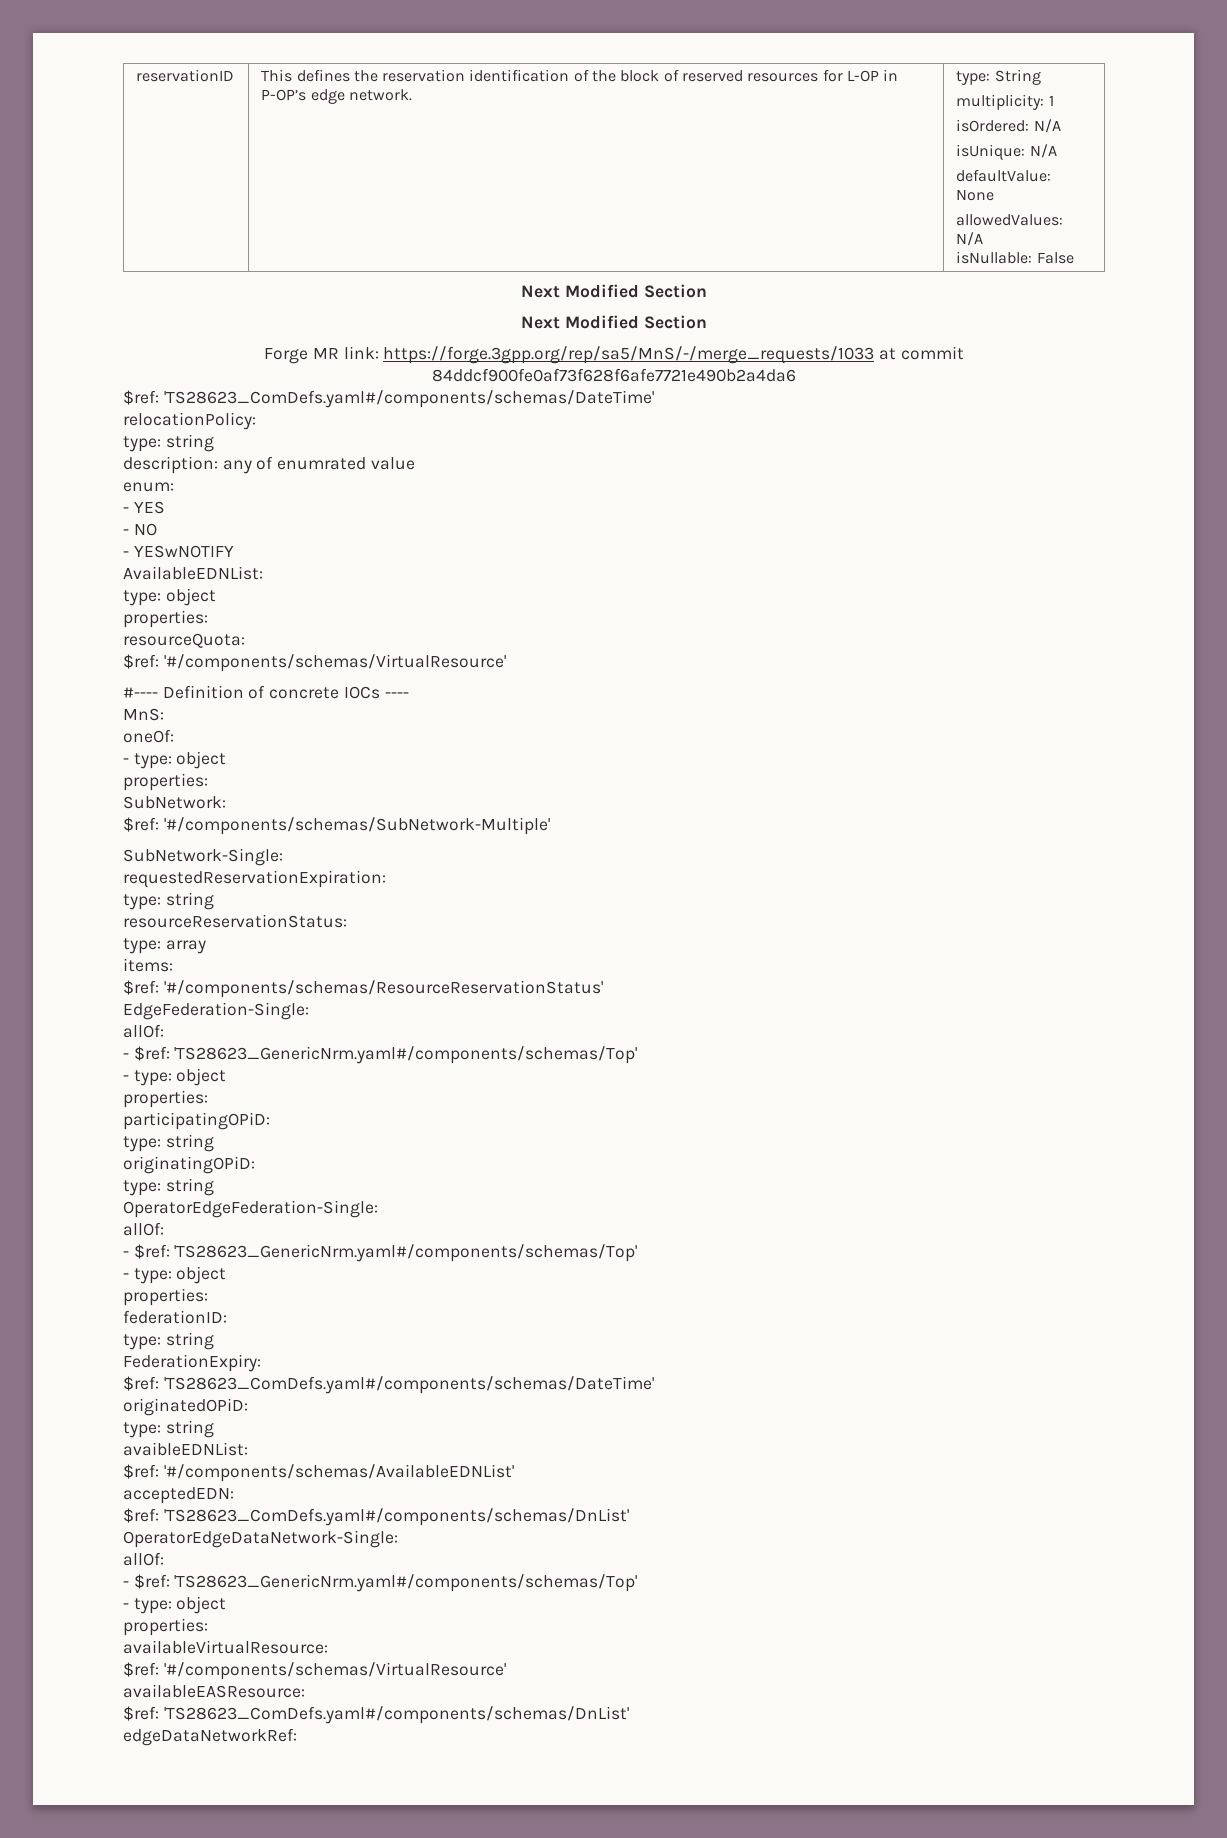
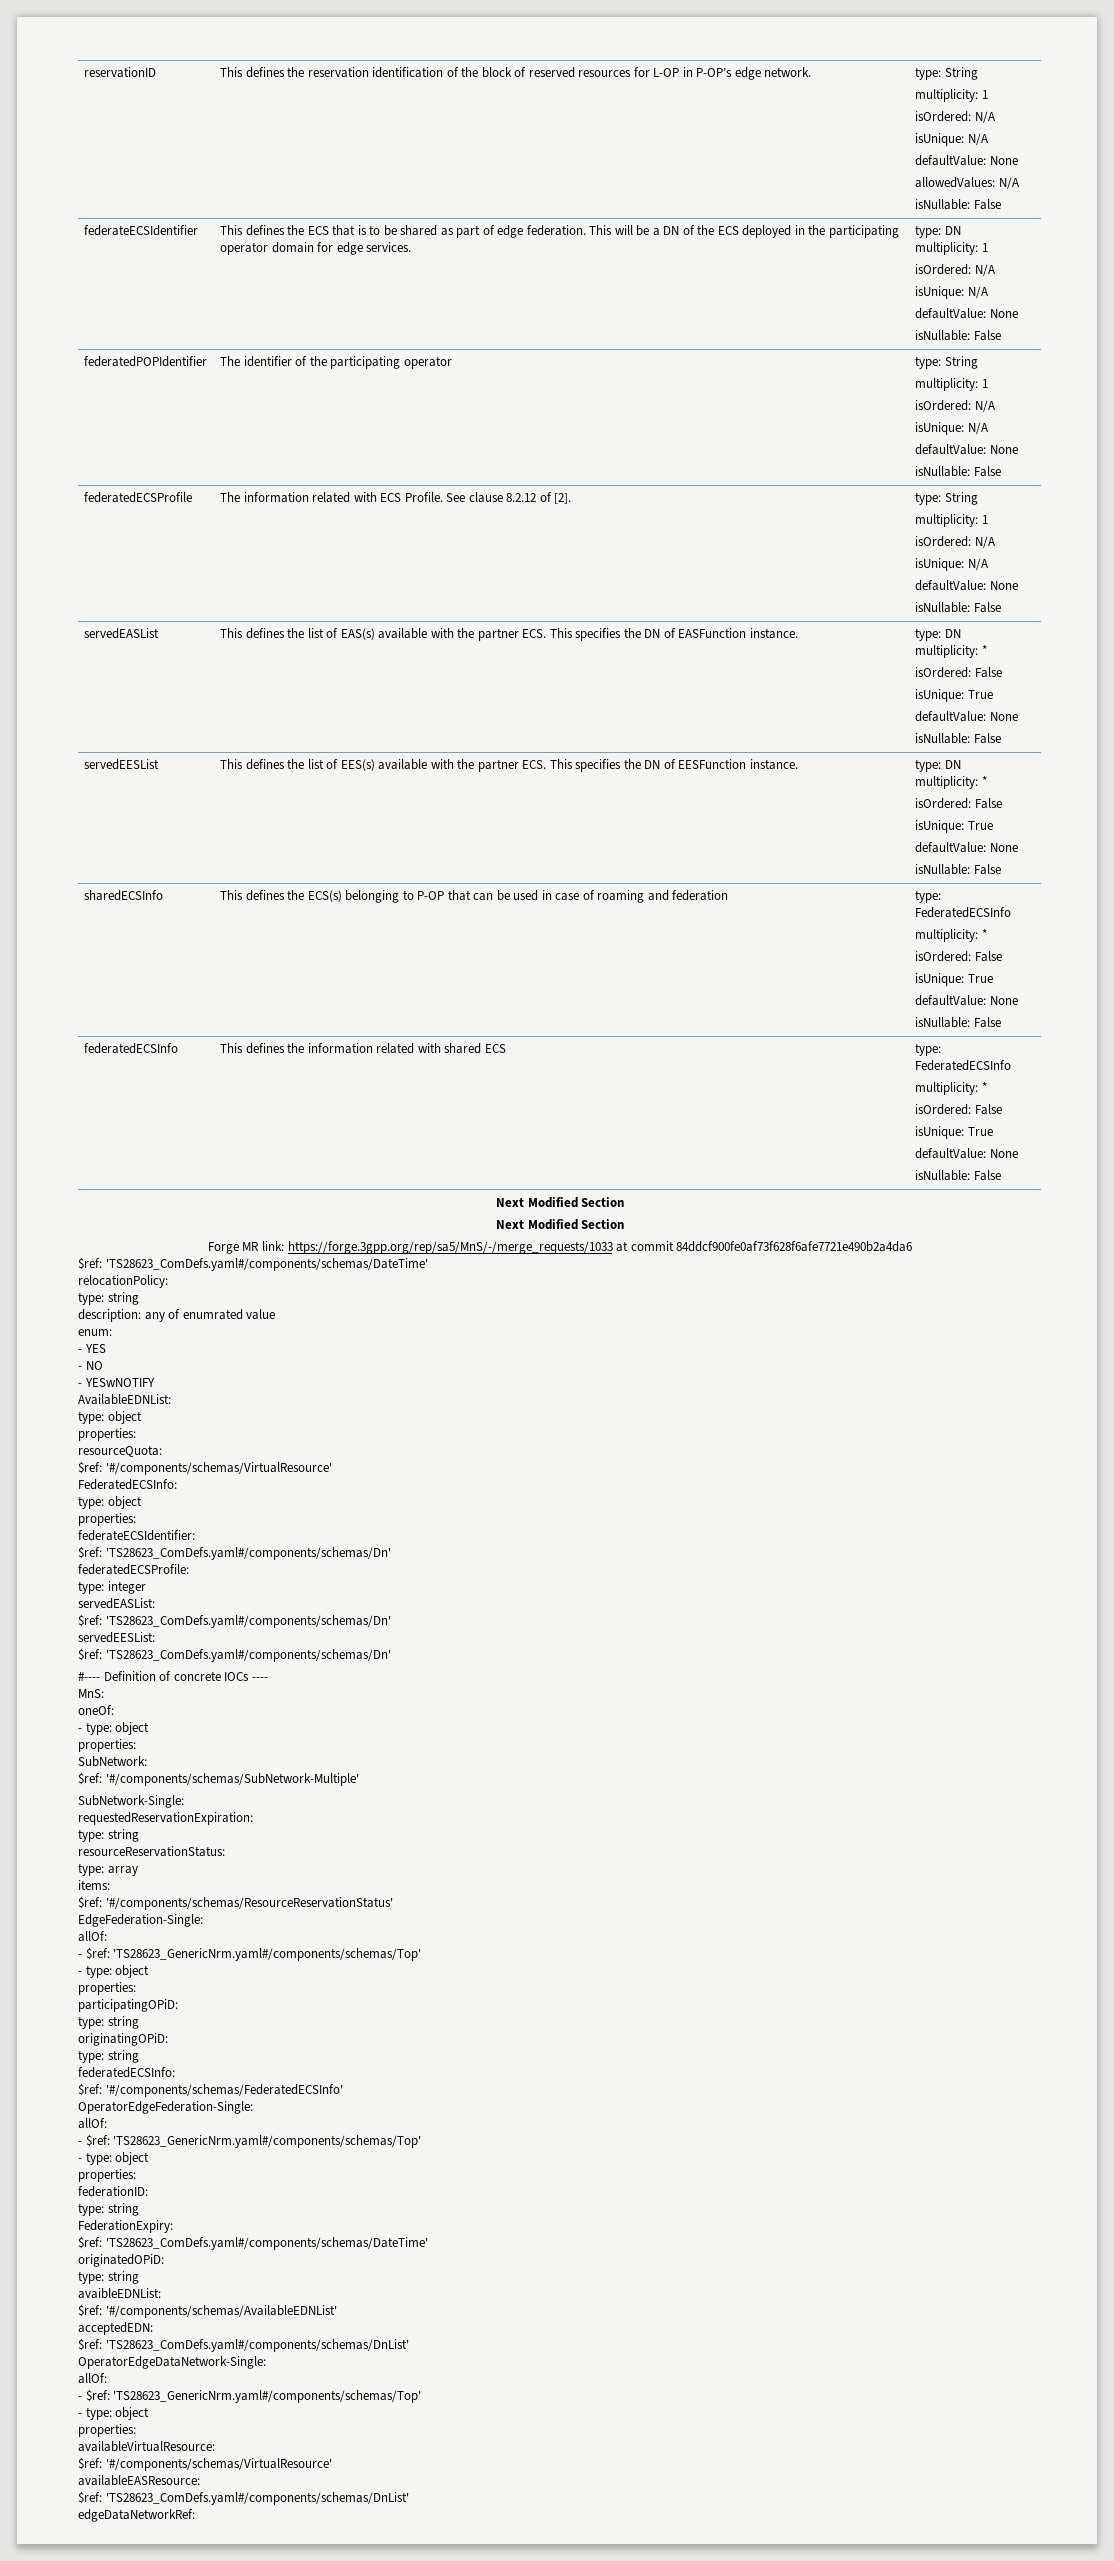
(1074, 258) none -> [84,225,199,236] [220,225,899,238] [220,242,412,255] [915,225,961,238] [915,242,988,255] [915,264,996,276] [915,286,989,299] [915,308,1018,319] [915,330,1001,341] [84,356,208,367] [220,356,452,369] [915,356,978,369] [915,378,988,391] [915,400,996,412] [915,422,989,435] [915,444,1018,455] [915,466,1001,477] [84,492,193,503] [220,492,572,504] [915,492,978,505] [915,514,988,527] [915,536,996,548] [915,558,989,571] [915,580,1018,591] [915,602,1001,613] [84,628,160,639] [220,628,798,641] [915,628,961,641] [915,645,987,658] [915,667,1002,678] [915,689,993,702] [915,711,1018,722] [915,733,1001,744] [84,759,160,770] [220,759,798,772] [915,759,961,772] [915,776,987,789] [915,798,1002,809] [915,820,993,833] [915,842,1018,853] [915,864,1001,875] [84,890,164,901] [220,890,729,903] [915,890,942,903] [915,907,1012,918] [915,929,987,942] [915,951,1002,962] [915,973,993,986] [915,995,1018,1006] [915,1017,1001,1028] [84,1043,179,1054] [220,1043,506,1054] [915,1043,942,1056] [915,1060,1012,1071] [915,1082,987,1095] [915,1104,1002,1115] [915,1126,993,1139] [915,1148,1018,1159] [915,1170,1001,1181] // federateECSIdentifier | This defines the ECS that is to be shared as part of edge federation. This will be a DN of the ECS deployed in the participating operator domain for edge services. | type: DN // multiplicity: 1 // isOrdered: N/A // isUnique: N/A // defaultValue: None // isNullable: False // federatedPOPIdentifier | The identifier of the participating operator | type: String // multiplicity: 1 // isOrdered: N/A // isUnique: N/A // defaultValue: None // isNullable: False // federatedECSProfile | The information related with ECS Profile. See clause 8.2.12 of [2]. | type: String // multiplicity: 1 // isOrdered: N/A // isUnique: N/A // defaultValue: None // isNullable: False // servedEASList | This defines the list of EAS(s) available with the partner ECS. This specifies the DN of EASFunction instance. | type: DN // multiplicity: * // isOrdered: False // isUnique: True // defaultValue: None // isNullable: False // servedEESList | This defines the list of EES(s) available with the partner ECS. This specifies the DN of EESFunction instance. | type: DN // multiplicity: * // isOrdered: False // isUnique: True // defaultValue: None // isNullable: False // sharedECSInfo | This defines the ECS(s) belonging to P-OP that can be used in case of roaming and federation | type: FederatedECSInfo // multiplicity: * // isOrdered: False // isUnique: True // defaultValue: None // isNullable: False // federatedECSInfo | This defines the information related with shared ECS | type: FederatedECSInfo // multiplicity: * // isOrdered: False // isUnique: True // defaultValue: None // isNullable: False
(506, 663) none -> [78,1479,177,1490] [78,1496,142,1509] [78,1513,136,1526] [78,1530,195,1541] [78,1546,391,1560] [78,1564,189,1575] [78,1581,146,1594] [78,1598,155,1609] [78,1614,391,1628] [78,1632,155,1643] [78,1648,391,1662] // FederatedECSInfo: // type: object // properties: // federateECSIdentifier: // $ref: 'TS28623_ComDefs.yaml#/components/schemas/Dn' // federatedECSProfile: // type: integer // servedEASList: // $ref: 'TS28623_ComDefs.yaml#/components/schemas/Dn' // servedEESList: // $ref: 'TS28623_ComDefs.yaml#/components/schemas/Dn'
(214, 1187) none -> [78,2067,175,2078] [78,2083,343,2097] // federatedECSInfo: // $ref: '#/components/schemas/FederatedECSInfo'

